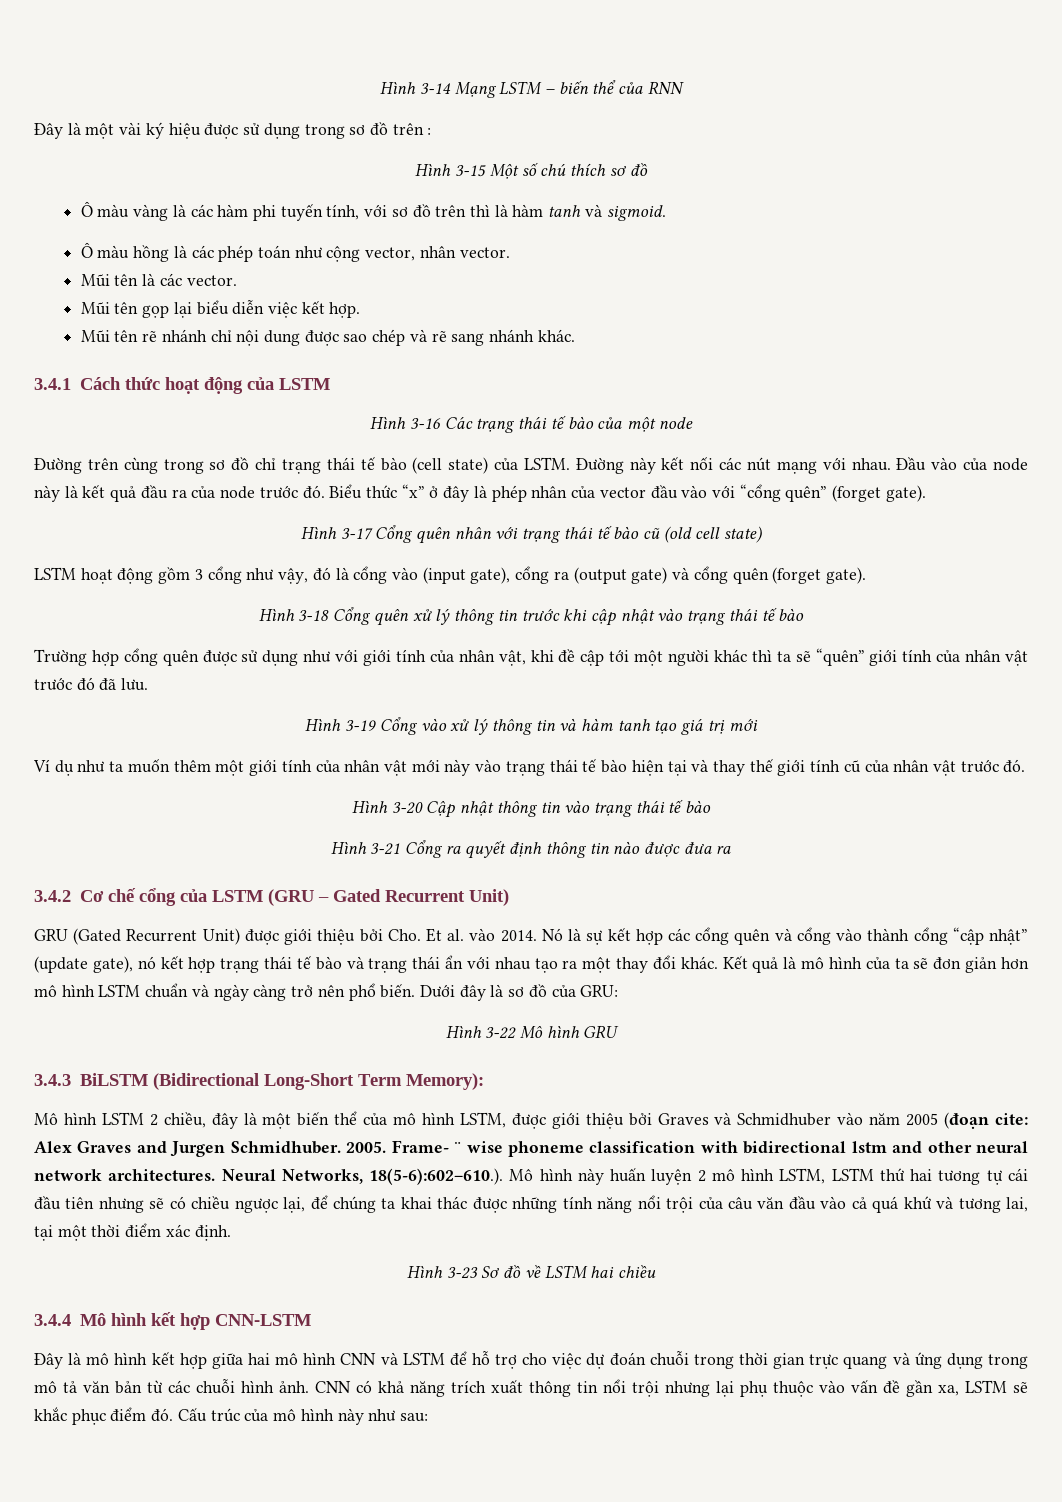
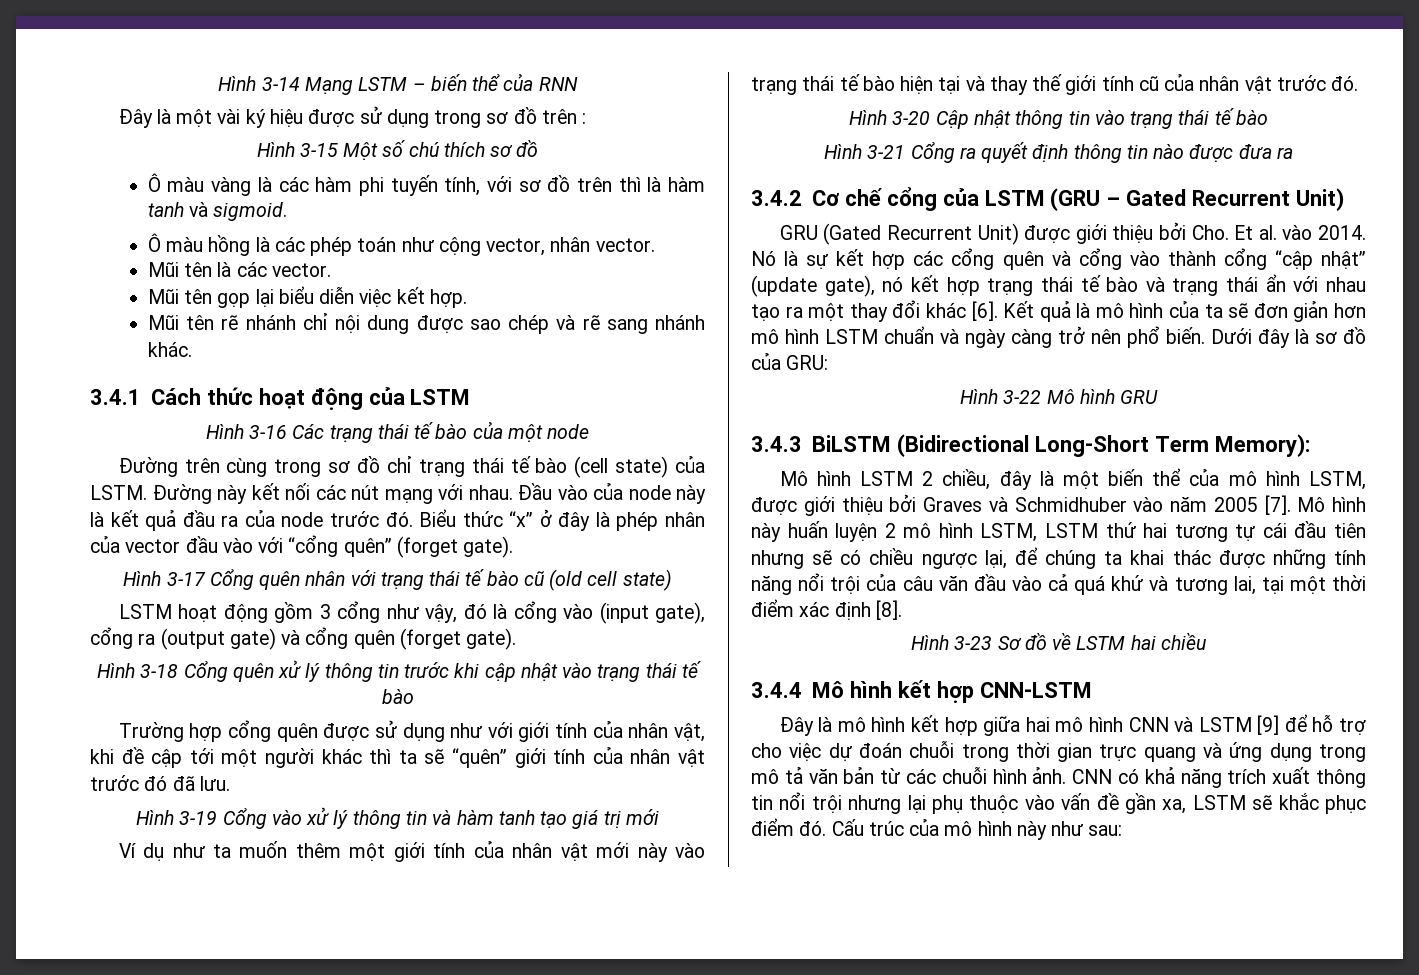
[680,956,718,969] khác. -> [925,301,998,321] khác [6].
[944,1112,1028,1129] [34,1140,1028,1157] [34,1168,504,1185] (đoạn cite: Alex Graves and Jurgen Schmidhuber. 2005. Frame- ¨ wise phoneme classification with bidirectional lstm and other neural network architectures. Neural Networks, 18(5-6):602–610.). -> [1264,495,1291,515] [7].
[194,1225,231,1241] định. -> [834,600,902,620] định [8].
(445, 1358) none -> [1257,715,1280,735] [9]

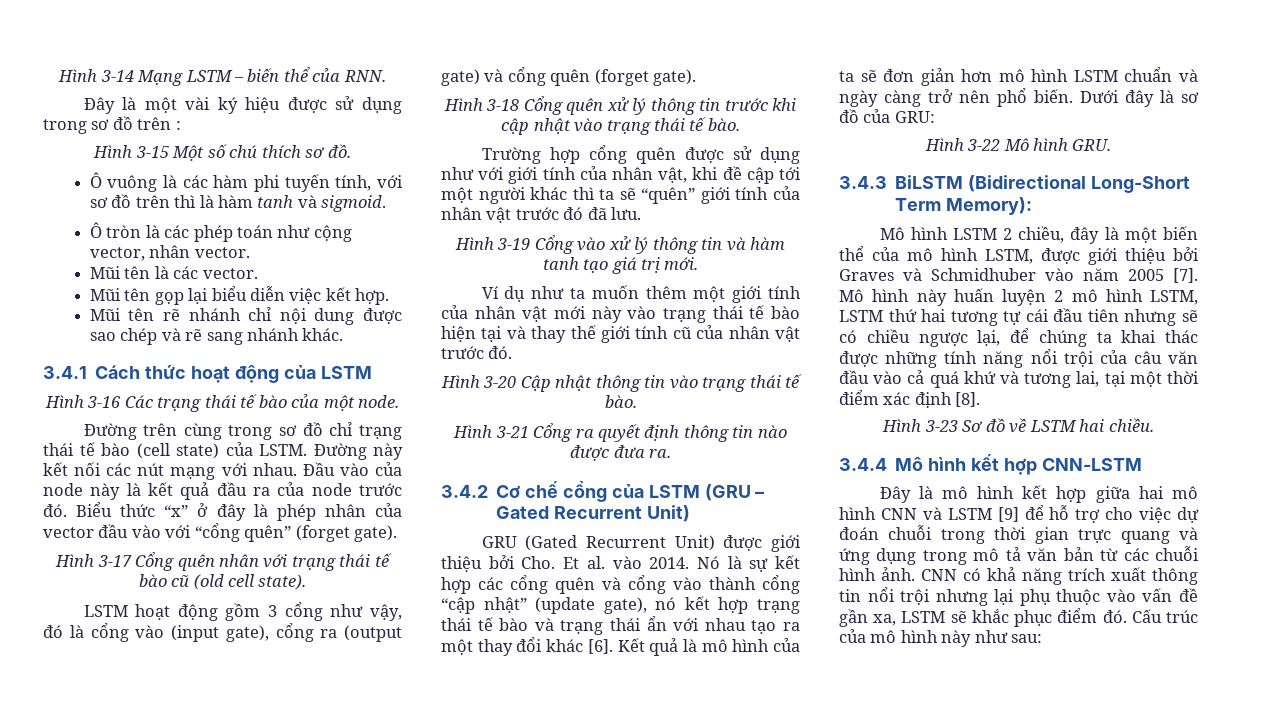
[538,77,578,91] RNN -> [343,70,386,82] RNN.
[516,140,539,157] [147,173,252,196] đồ // Ô màu vàng -> [327,144,351,158] [89,172,158,192] đồ. // Ô vuông
[166,235,251,256] màu hồng -> [106,225,142,238] tròn
[547,424,590,439] node -> [358,395,400,408] node.
[622,569,672,591] state) -> [258,574,307,590] state).
[381,689,414,704] bào -> [707,118,740,131] bào.
[625,809,659,825] mới -> [664,257,699,270] mới.
[1235,110,1268,125] bào -> [604,395,637,408] bào.
[1276,147,1293,159] ra -> [648,449,671,458] ra.
[1120,390,1159,404] GRU -> [1072,139,1112,151] GRU.
[1160,633,1206,650] chiều -> [1108,418,1154,432] chiều.

